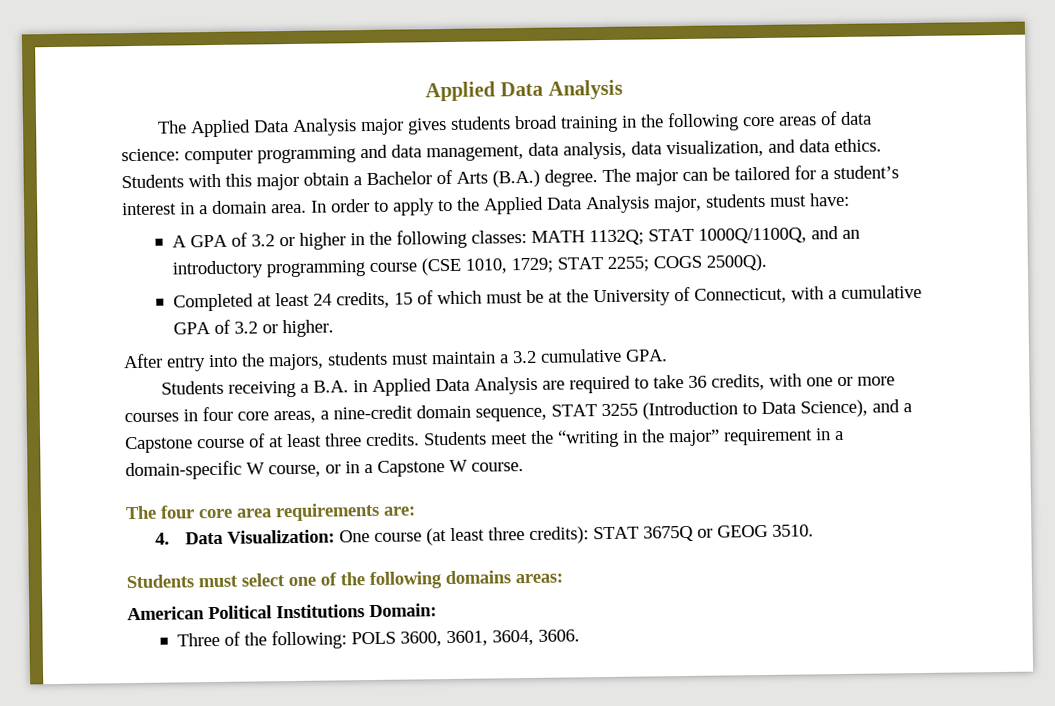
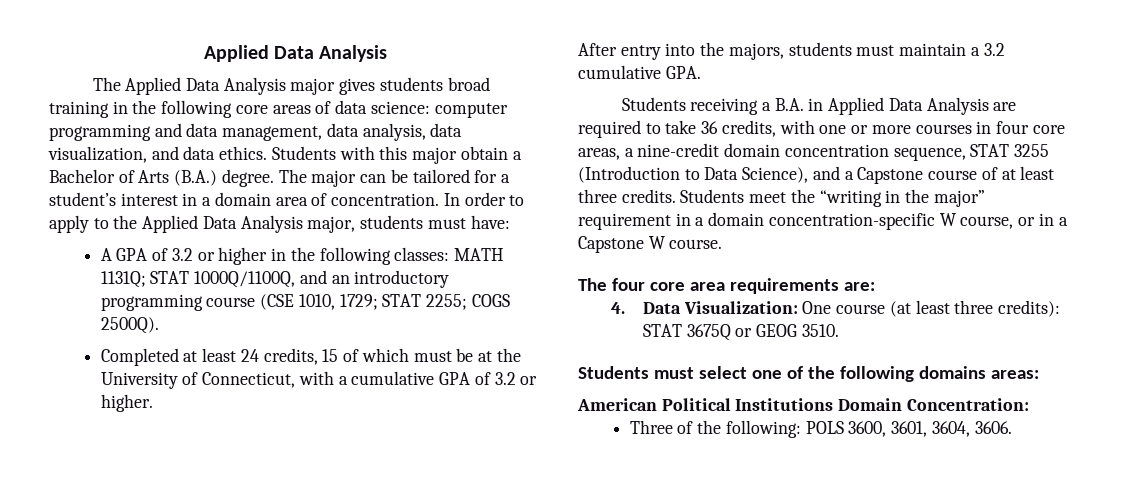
[271,203,307,214] area. -> [275,193,440,206] area of concentration.
[588,229,644,246] 1132Q; -> [100,271,146,288] 1131Q;
(471, 411) none -> [784,144,889,157] concentration
[125,460,242,481] domain-specific -> [708,212,935,230] domain concentration-specific
[369,603,437,618] Domain: -> [838,398,1029,411] Domain Concentration:

